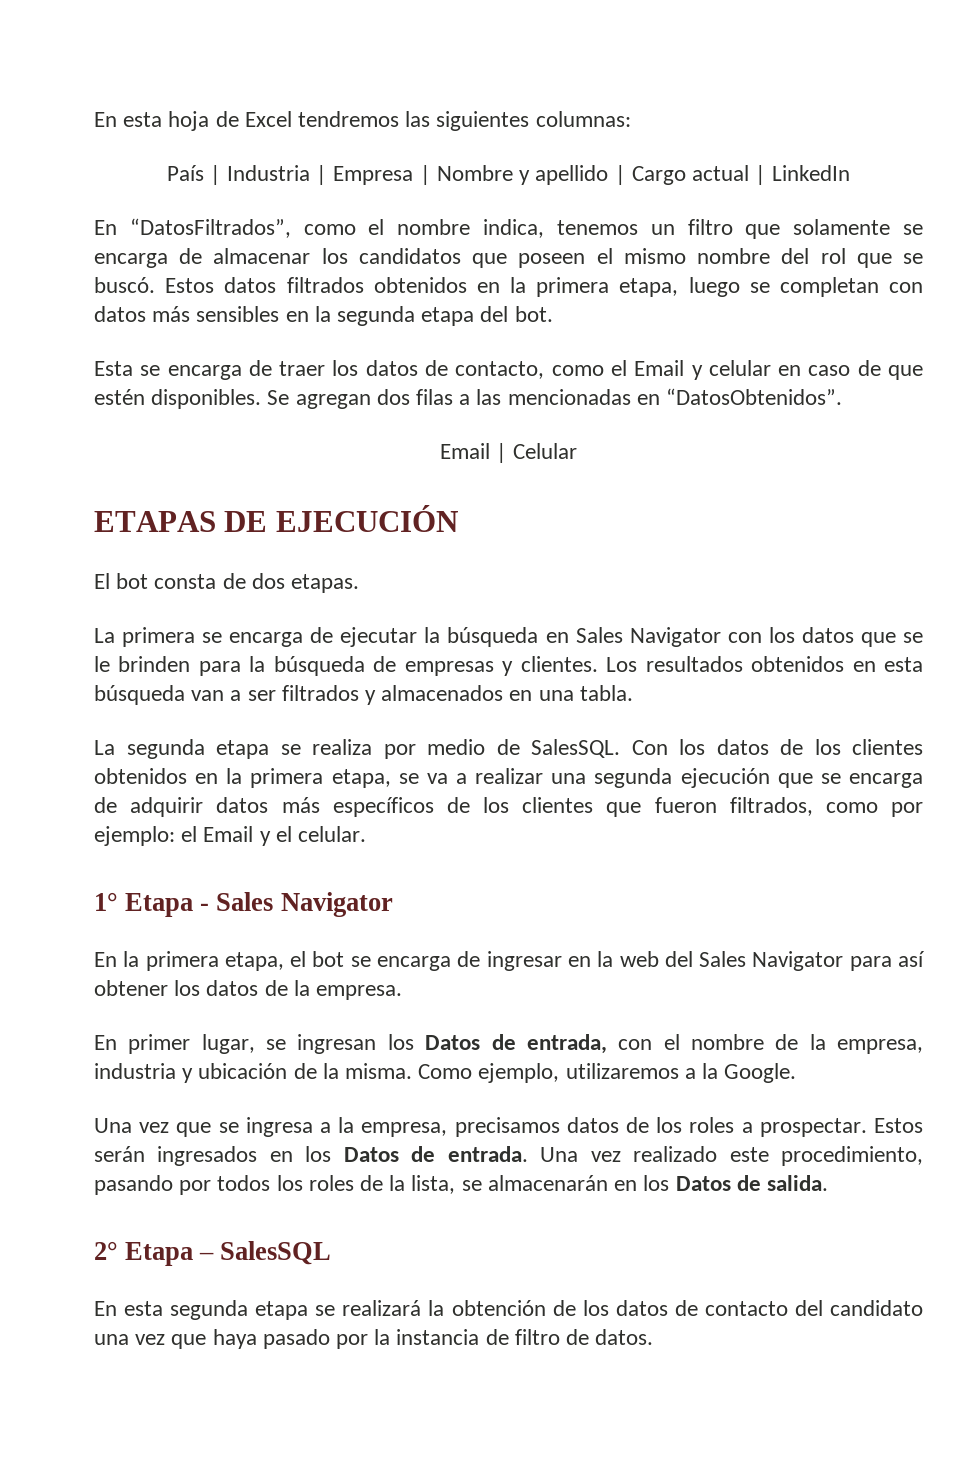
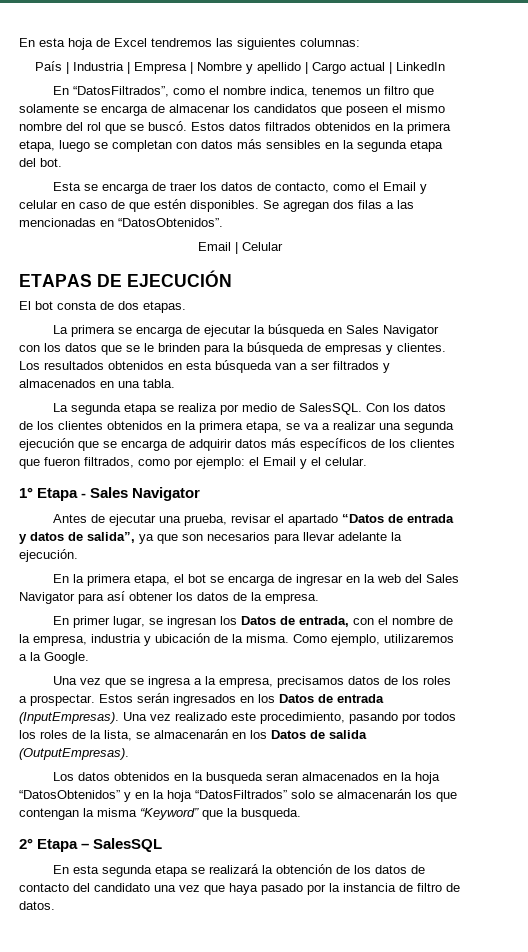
(393, 904) none -> [52,514,454,526] [19,532,402,544] [19,549,78,562] // Antes de ejecutar una prueba, revisar el apartado “Datos de entrada y datos de salida”, ya que son necesarios para llevar adelante la ejecución.
[447,1146,528,1162] entrada. -> [337,694,384,703] [19,712,119,724] entrada (InputEmpresas).
[766,1175,828,1191] salida. -> [329,730,367,739] [19,748,129,760] [52,772,440,784] [19,789,457,802] [19,808,301,820] salida (OutputEmpresas). // Los datos obtenidos en la busqueda seran almacenados en la hoja “DatosObtenidos” y en la hoja “DatosFiltrados” solo se almacenarán los que contengan la misma “Keyword” que la busqueda.

